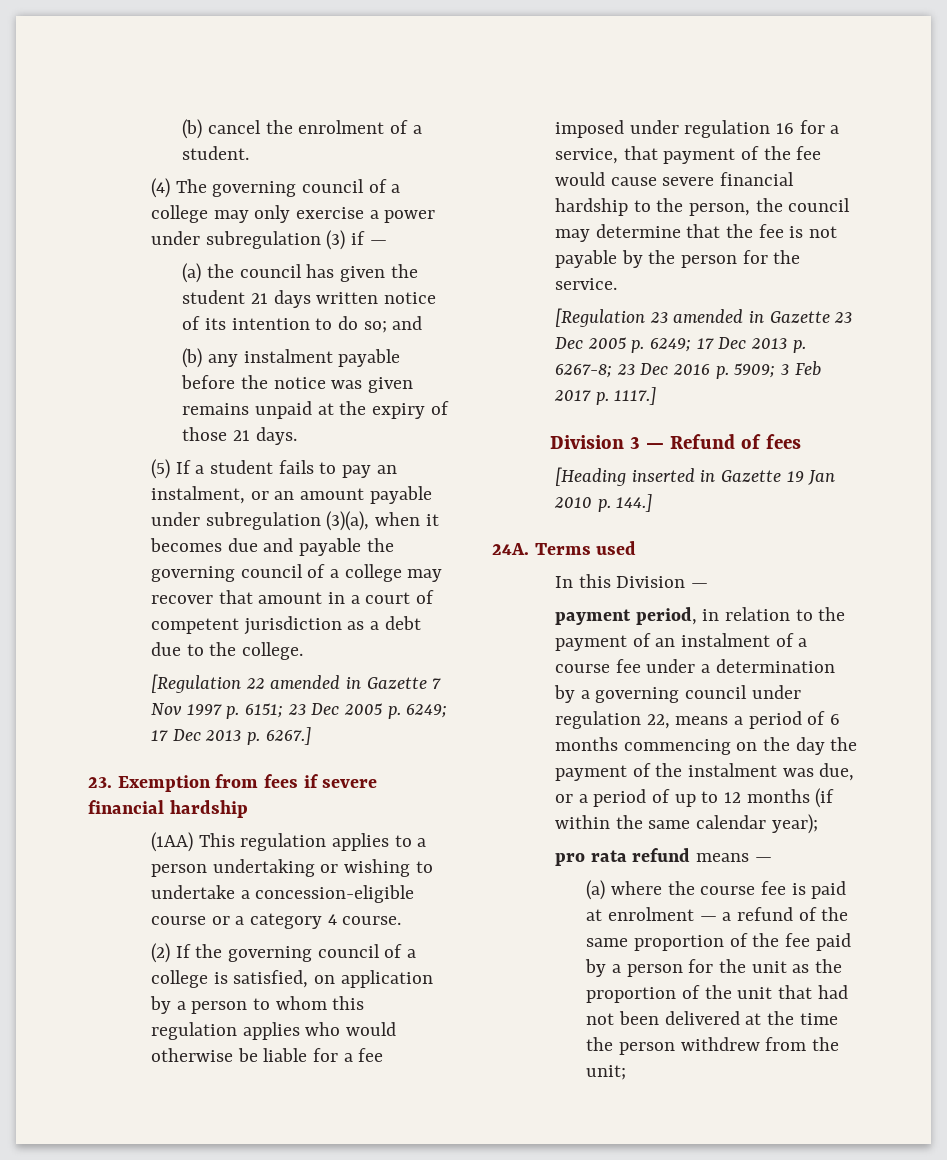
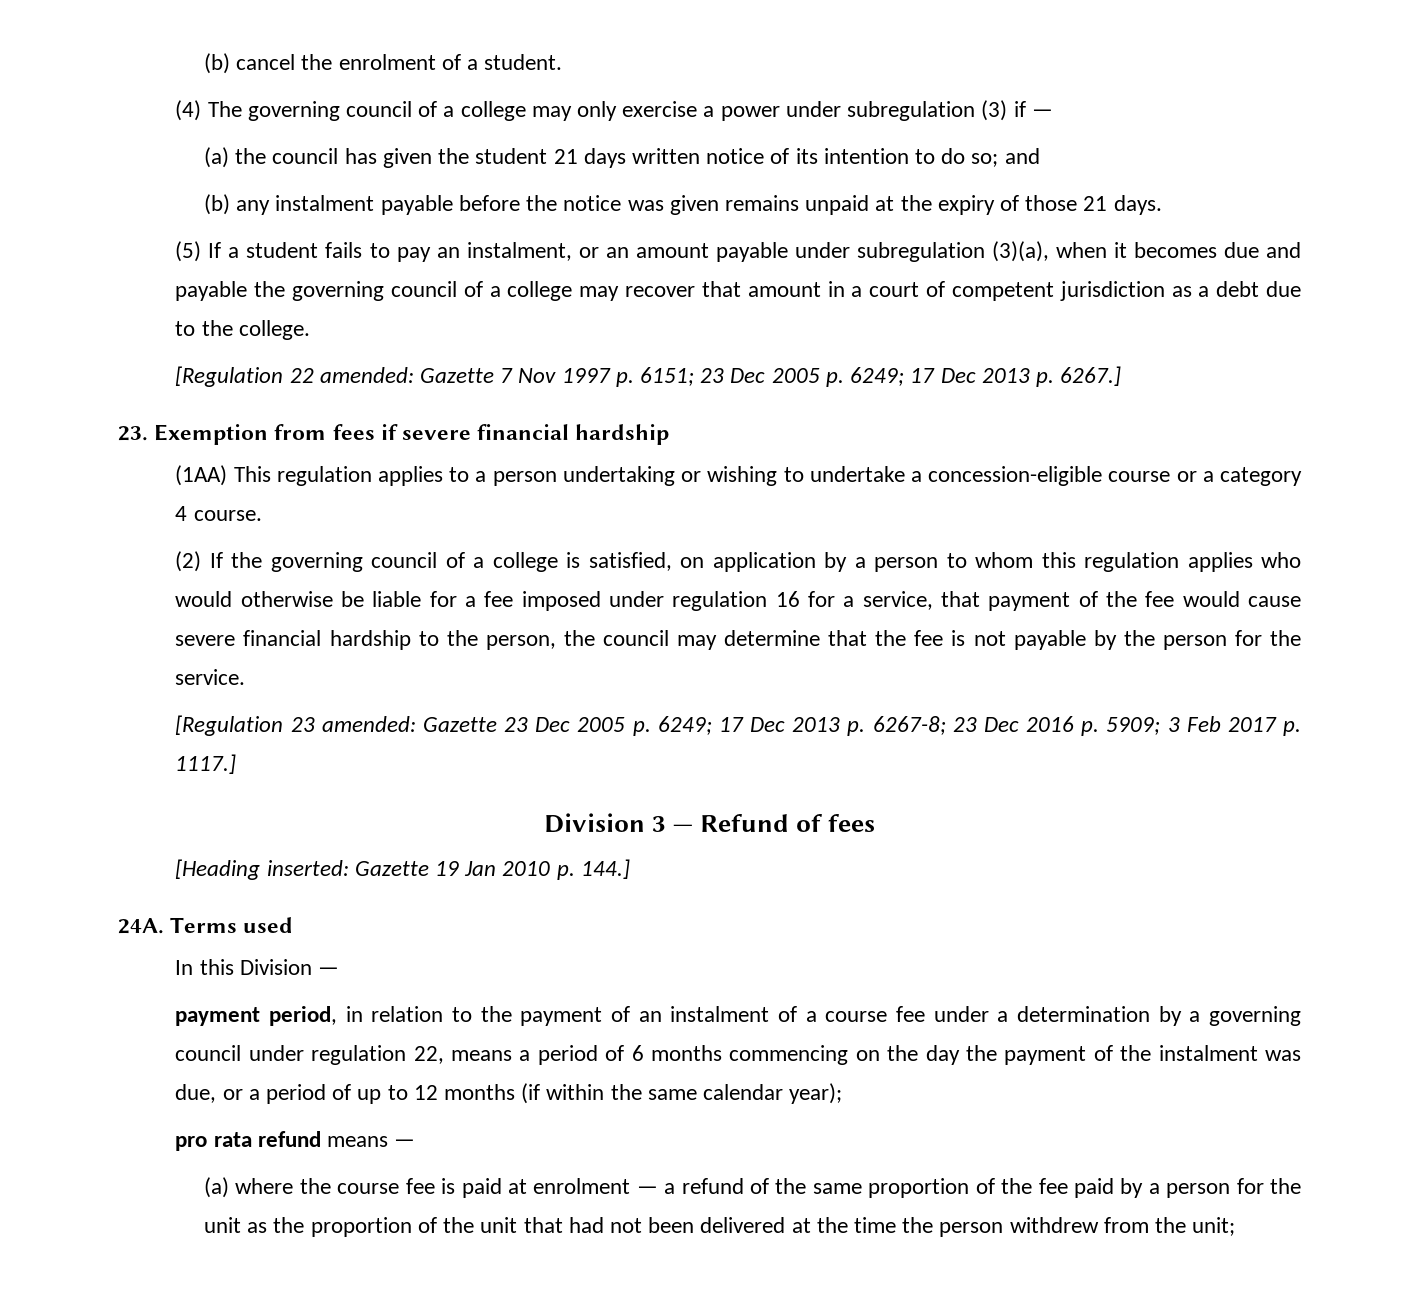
[270,675,361,689] amended in -> [319,367,414,383] amended:
[673,309,764,323] amended in -> [321,716,416,732] amended:
[631,468,716,482] inserted in -> [266,860,349,876] inserted:

